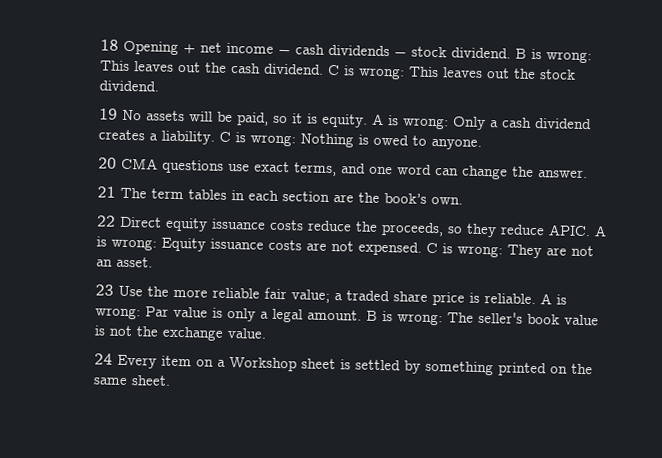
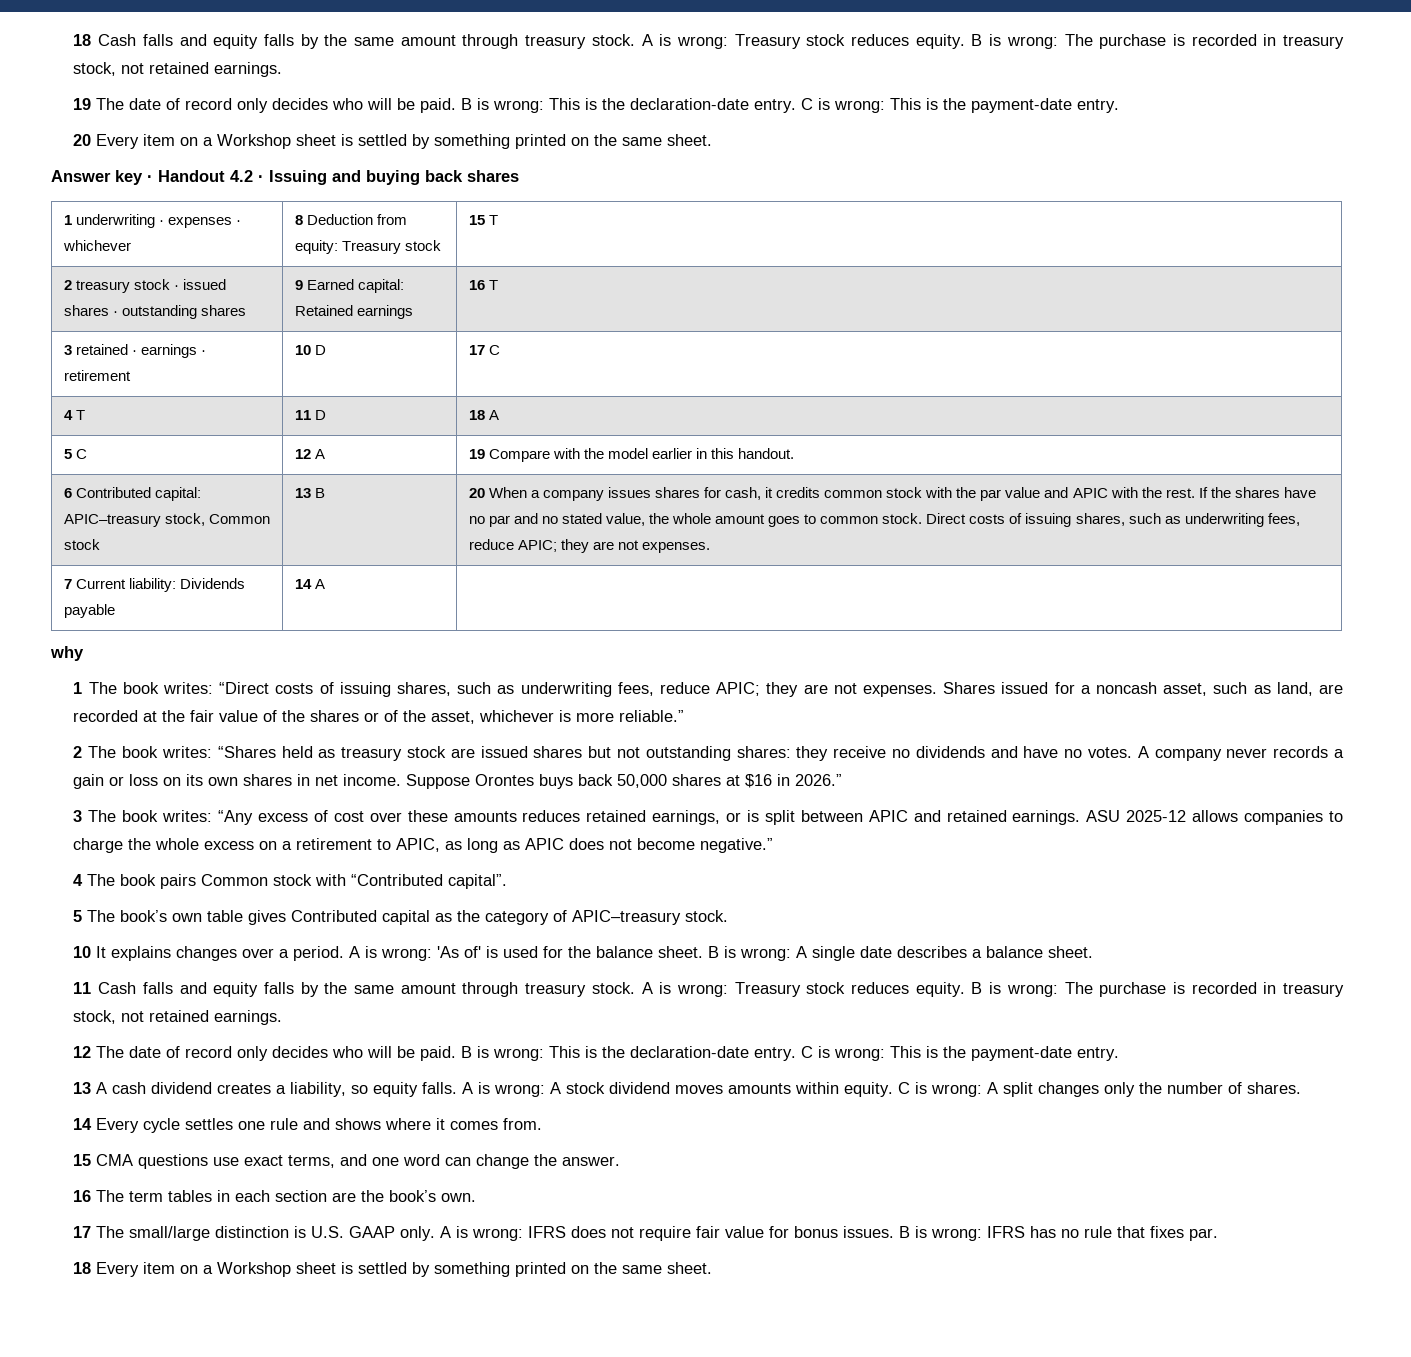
[99,39,592,64] [99,60,576,80] [98,80,159,92] [98,108,592,131] [97,129,482,150] [97,157,588,180] [96,186,463,205] [96,215,607,238] [95,236,594,259] [95,256,153,268] [94,284,567,306] [94,306,599,326] [93,325,267,341] [93,353,113,365] 18 Opening + net income − cash dividends − stock dividend. B is wrong: This leaves out the cash dividend. C is wrong: This leaves out the stock dividend. // 19 No assets will be paid, so it is equity. A is wrong: Only a cash dividend creates a liability. C is wrong: Nothing is owed to anyone. // 20 CMA questions use exact terms, and one word can change the answer. // 21 The term tables in each section are the book’s own. // 22 Direct equity issuance costs reduce the proceeds, so they reduce APIC. A is wrong: Equity issuance costs are not expensed. C is wrong: They are not an asset. // 23 Use the more reliable fair value; a traded share price is reliable. A is wrong: Par value is only a legal amount. B is wrong: The seller's book value is not the exchange value. // 24 -> [73,34,1344,49] [73,62,283,77] [73,98,1120,113] [73,134,92,146] 18 Cash falls and equity falls by the same amount through treasury stock. A is wrong: Treasury stock reduces equity. B is wrong: The purchase is recorded in treasury stock, not retained earnings. // 19 The date of record only decides who will be paid. B is wrong: This is the declaration-date entry. C is wrong: This is the payment-date entry. // 20
(171, 380) none -> [51,170,519,185] [63,214,241,228] [62,240,131,251] [294,214,407,225] [294,240,441,254] [468,215,498,225] [63,279,226,293] [63,305,246,319] [294,279,404,293] [294,305,413,319] [468,280,498,290] [63,344,206,358] [63,370,131,381] [294,345,326,355] [468,345,500,355] [63,410,85,420] [294,410,326,420] [468,410,499,420] [63,449,87,459] [294,449,325,459] [468,448,795,462] [63,487,201,501] [63,513,270,527] [63,539,100,550] [294,488,325,498] [468,487,1316,501] [468,513,1300,527] [468,539,710,553] [63,578,245,592] [63,604,115,618] [294,579,325,589] [50,646,84,661] [73,682,1343,697] [73,710,685,724] [73,746,1344,761] [73,774,843,789] [73,810,1344,825] [73,838,774,853] [73,874,508,889] [73,910,729,925] [73,946,1094,961] [73,982,1344,997] [73,1010,283,1025] [73,1046,1120,1061] [73,1082,1302,1097] [73,1118,543,1133] [73,1154,621,1169] [73,1190,477,1202] [73,1226,1219,1241] [73,1262,713,1277] // Answer key · Handout 4.2 · Issuing and buying back shares // 1 underwriting · expenses · whichever | 8 Deduction from equity: Treasury stock | 15 T // 2 treasury stock · issued shares · outstanding shares | 9 Earned capital: Retained earnings | 16 T // 3 retained · earnings · retirement | 10 D | 17 C // 4 T | 11 D | 18 A // 5 C | 12 A | 19 Compare with the model earlier in this handout. // 6 Contributed capital: APIC–treasury stock, Common stock | 13 B | 20 When a company issues shares for cash, it credits common stock with the par value and APIC with the rest. If the shares have no par and no stated value, the whole amount goes to common stock. Direct costs of issuing shares, such as underwriting fees, reduce APIC; they are not expenses. // 7 Current liability: Dividends payable | 14 A | // why // 1 The book writes: “Direct costs of issuing shares, such as underwriting fees, reduce APIC; they are not expenses. Shares issued for a noncash asset, such as land, are recorded at the fair value of the shares or of the asset, whichever is more reliable.” // 2 The book writes: “Shares held as treasury stock are issued shares but not outstanding shares: they receive no dividends and have no votes. A company never records a gain or loss on its own shares in net income. Suppose Orontes buys back 50,000 shares at $16 in 2026.” // 3 The book writes: “Any excess of cost over these amounts reduces retained earnings, or is split between APIC and retained earnings. ASU 2025-12 allows companies to charge the whole excess on a retirement to APIC, as long as APIC does not become negative.” // 4 The book pairs Common stock with “Contributed capital”. // 5 The book’s own table gives Contributed capital as the category of APIC–treasury stock. // 10 It explains changes over a period. A is wrong: 'As of' is used for the balance sheet. B is wrong: A single date describes a balance sheet. // 11 Cash falls and equity falls by the same amount through treasury stock. A is wrong: Treasury stock reduces equity. B is wrong: The purchase is recorded in treasury stock, not retained earnings. // 12 The date of record only decides who will be paid. B is wrong: This is the declaration-date entry. C is wrong: This is the payment-date entry. // 13 A cash dividend creates a liability, so equity falls. A is wrong: A stock dividend moves amounts within equity. C is wrong: A split changes only the number of shares. // 14 Every cycle settles one rule and shows where it comes from. // 15 CMA questions use exact terms, and one word can change the answer. // 16 The term tables in each section are the book’s own. // 17 The small/large distinction is U.S. GAAP only. A is wrong: IFRS does not require fair value for bonus issues. B is wrong: IFRS has no rule that fixes par. // 18 Every item on a Workshop sheet is settled by something printed on the same sheet.

